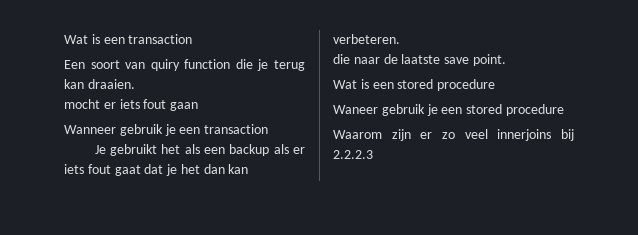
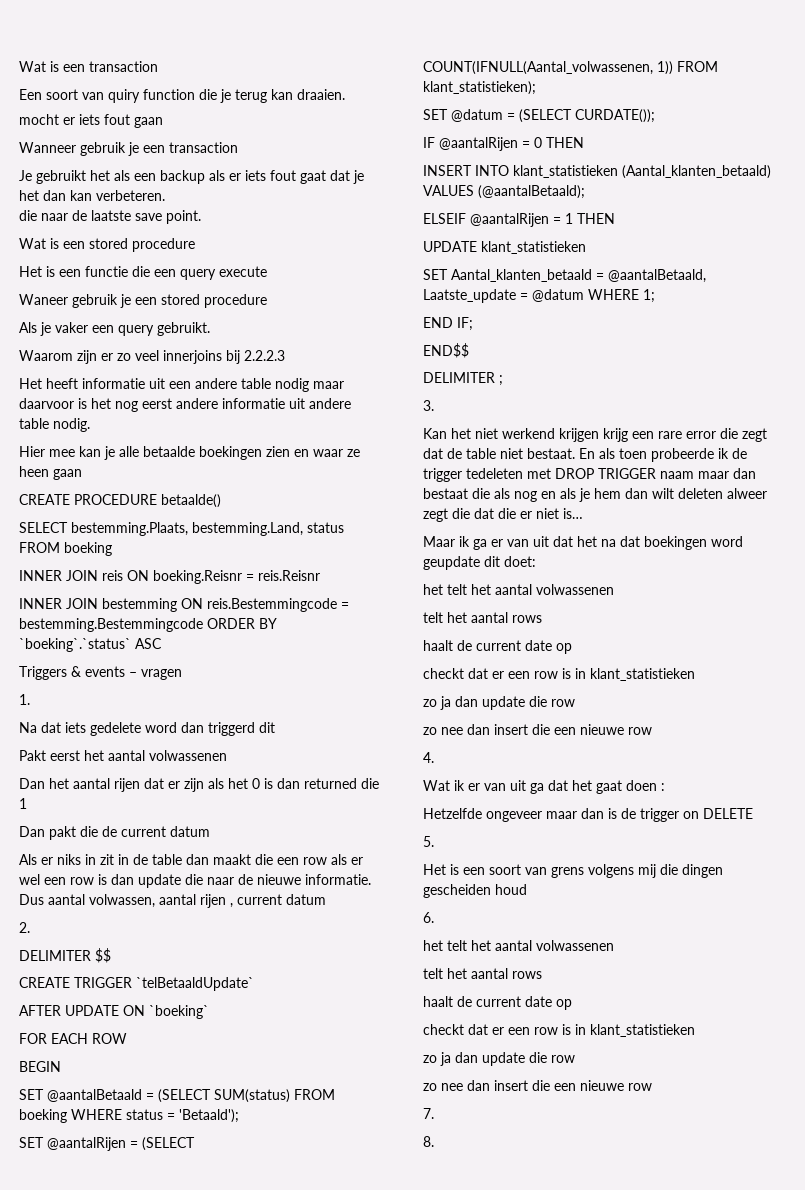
(496, 85) none -> [19,266,267,280] // Het is een functie die een query execute
(564, 110) none -> [19,322,210,336] // Als je vaker een query gebruikt.
(373, 154) none -> [19,378,344,392] [19,398,351,412] [19,418,90,432] [19,446,360,460] [19,466,82,480] [19,494,221,508] [19,522,344,536] [19,542,112,556] [19,570,320,584] [19,598,349,612] [19,618,277,632] [19,638,162,652] [19,666,182,680] [19,694,30,705] [19,722,275,736] [19,750,227,761] [19,778,379,792] [19,798,27,809] [19,826,210,840] [19,854,363,865] [19,874,371,888] [19,894,326,908] [19,922,30,933] [19,948,111,963] [19,977,254,991] [19,1005,209,1019] [19,1033,127,1044] [19,1061,61,1072] [19,1089,335,1103] [19,1109,239,1123] [19,1137,195,1151] [423,61,718,75] [423,81,536,95] [423,109,655,123] [423,137,584,151] [423,165,771,179] [423,185,585,199] [423,213,615,227] [423,241,586,254] [423,269,706,283] [423,289,655,303] [423,317,473,331] [423,343,469,358] [423,372,503,386] [423,400,434,411] [423,428,767,442] [423,448,747,462] [423,468,756,482] [423,488,767,502] [423,508,583,522] [423,536,743,550] [423,556,536,570] [423,584,614,595] [423,612,542,623] [423,640,572,654] [423,668,695,681] [423,696,575,710] [423,724,652,735] [423,752,434,763] [423,780,665,794] [423,808,753,822] [423,836,434,847] [423,864,723,878] [423,884,527,898] [423,912,434,923] [423,940,614,951] [423,968,542,979] [423,996,572,1010] [423,1024,695,1037] [423,1052,575,1066] [423,1080,652,1091] [423,1108,434,1119] [423,1136,434,1147] // Het heeft informatie uit een andere table nodig maar daarvoor is het nog eerst andere informatie uit andere table nodig. // Hier mee kan je alle betaalde boekingen zien en waar ze heen gaan // CREATE PROCEDURE betaalde() // SELECT bestemming.Plaats, bestemming.Land, status FROM boeking // INNER JOIN reis ON boeking.Reisnr = reis.Reisnr // INNER JOIN bestemming ON reis.Bestemmingcode = bestemming.Bestemmingcode ORDER BY `boeking`.`status` ASC // Triggers & events – vragen // 1. // Na dat iets gedelete word dan triggerd dit // Pakt eerst het aantal volwassenen // Dan het aantal rijen dat er zijn als het 0 is dan returned die 1 // Dan pakt die de current datum // Als er niks in zit in de table dan maakt die een row als er wel een row is dan update die naar de nieuwe informatie. Dus aantal volwassen, aantal rijen , current datum // 2. // DELIMITER $$ // CREATE TRIGGER `telBetaaldUpdate` // AFTER UPDATE ON `boeking` // FOR EACH ROW // BEGIN // SET @aantalBetaald = (SELECT SUM(status) FROM boeking WHERE status = 'Betaald'); // SET @aantalRijen = (SELECT COUNT(IFNULL(Aantal_volwassenen, 1)) FROM klant_statistieken); // SET @datum = (SELECT CURDATE()); // IF @aantalRijen = 0 THEN // INSERT INTO klant_statistieken (Aantal_klanten_betaald) VALUES (@aantalBetaald); // ELSEIF @aantalRijen = 1 THEN // UPDATE klant_statistieken // SET Aantal_klanten_betaald = @aantalBetaald, Laatste_update = @datum WHERE 1; // END IF; // END$$ // DELIMITER ; // 3. // Kan het niet werkend krijgen krijg een rare error die zegt dat de table niet bestaat. En als toen probeerde ik de trigger tedeleten met DROP TRIGGER naam maar dan bestaat die als nog en als je hem dan wilt deleten alweer zegt die dat die er niet is… // Maar ik ga er van uit dat het na dat boekingen word geupdate dit doet: // het telt het aantal volwassenen // telt het aantal rows // haalt de current date op // checkt dat er een row is in klant_statistieken // zo ja dan update die row // zo nee dan insert die een nieuwe row // 4. // Wat ik er van uit ga dat het gaat doen : // Hetzelfde ongeveer maar dan is de trigger on DELETE // 5. // Het is een soort van grens volgens mij die dingen gescheiden houd // 6. // het telt het aantal volwassenen // telt het aantal rows // haalt de current date op // checkt dat er een row is in klant_statistieken // zo ja dan update die row // zo nee dan insert die een nieuwe row // 7. // 8.

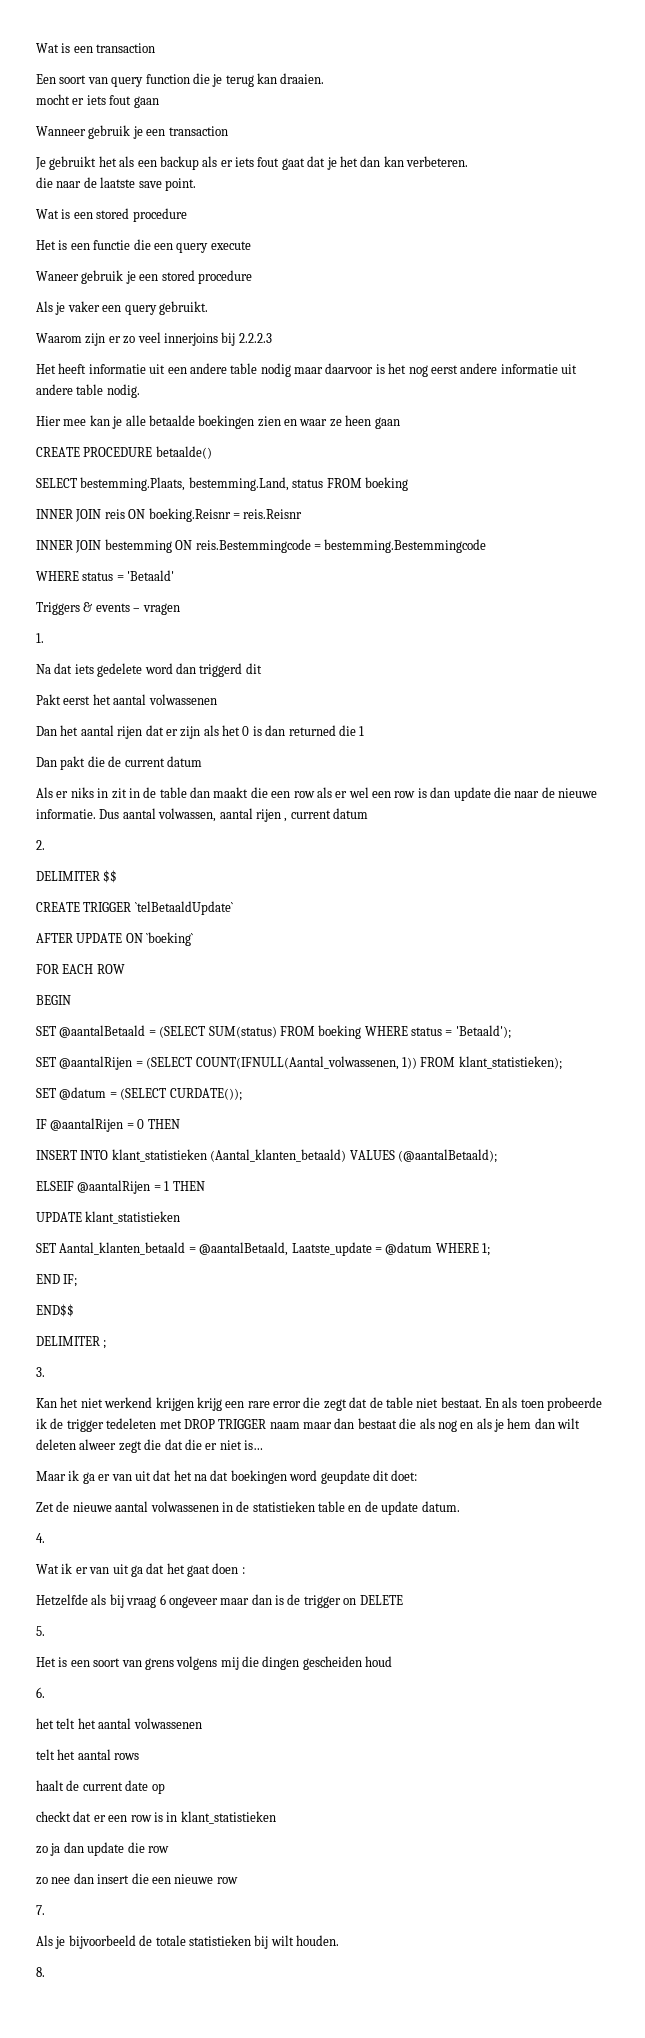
[108,89,140,103] quiry -> [111,77,144,87] query
[207,618,277,629] [19,638,162,652] ORDER BY `boeking`.`status` ASC -> [36,570,175,581] // WHERE status = 'Betaald'
[423,584,614,595] [423,612,542,623] [423,640,572,654] [423,668,695,681] [423,696,575,710] [423,724,652,735] het telt het aantal volwassenen // telt het aantal rows // haalt de current date op // checkt dat er een row is in klant_statistieken // zo ja dan update die row // zo nee dan insert die een nieuwe row -> [36,1501,460,1515] Zet de nieuwe aantal volwassenen in de statistieken table en de update datum.
(482, 813) none -> [91,1594,166,1608] als bij vraag 6
(434, 1113) none -> [36,1935,339,1949] // Als je bijvoorbeeld de totale statistieken bij wilt houden.

